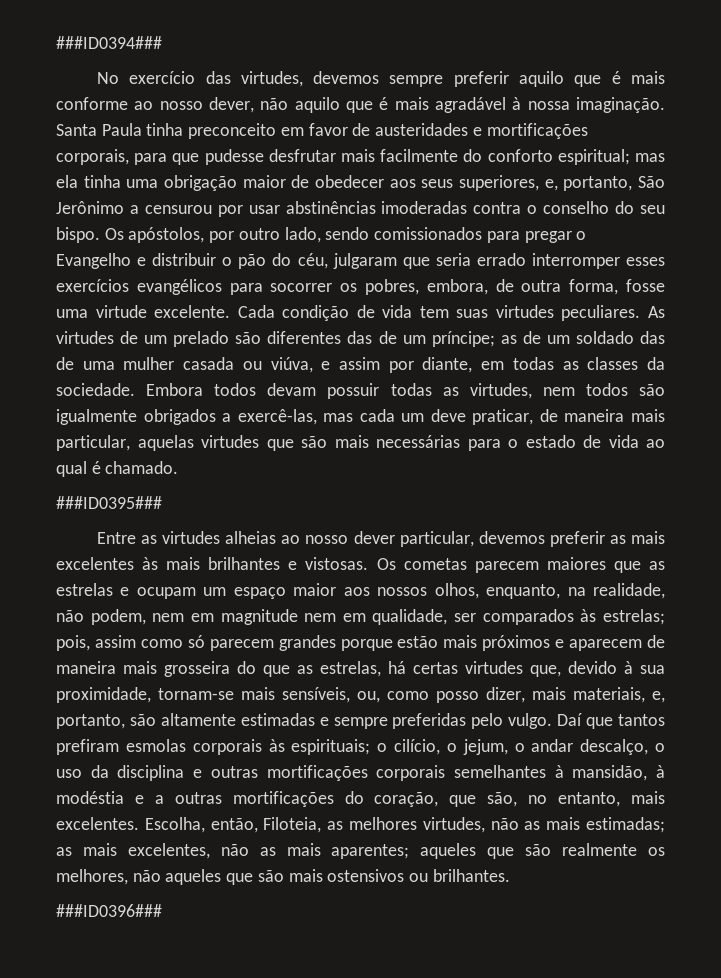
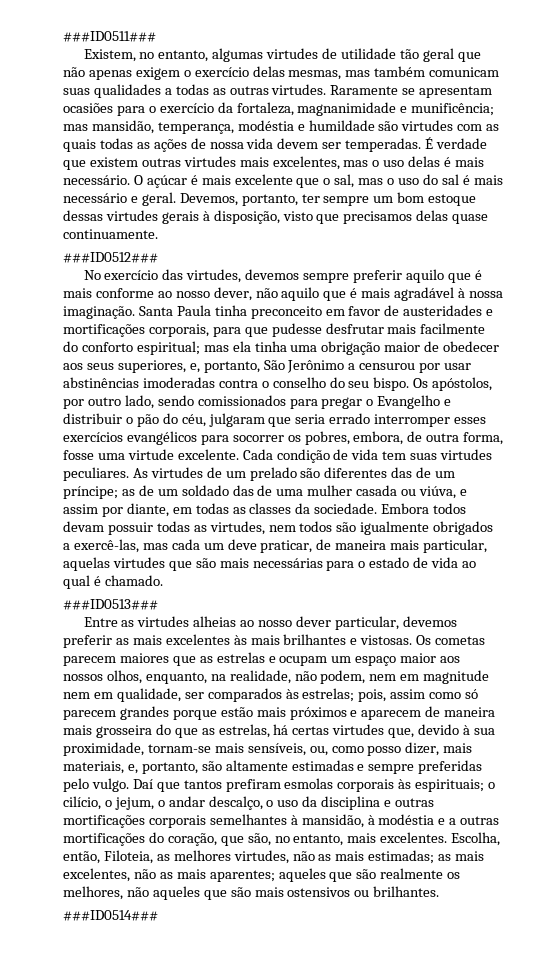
[56,36,162,49] ###ID0394### -> [63,31,156,42] [83,48,481,62] [63,66,500,80] [63,84,493,98] [63,102,495,116] [63,120,500,134] [63,137,488,152] [63,156,485,170] [63,174,503,188] [63,192,477,206] [63,210,489,224] [63,229,158,239] [63,252,158,263] ###ID0511### // Existem, no entanto, algumas virtudes de utilidade tão geral que não apenas exigem o exercício delas mesmas, mas também comunicam suas qualidades a todas as outras virtudes. Raramente se apresentam ocasiões para o exercício da fortaleza, magnanimidade e munificência; mas mansidão, temperança, modéstia e humildade são virtudes com as quais todas as ações de nossa vida devem ser temperadas. É verdade que existem outras virtudes mais excelentes, mas o uso delas é mais necessário. O açúcar é mais excelente que o sal, mas o uso do sal é mais necessário e geral. Devemos, portanto, ter sempre um bom estoque dessas virtudes gerais à disposição, visto que precisamos delas quase continuamente. // ###ID0512###
[56,496,162,509] ###ID0395### -> [63,599,158,610] ###ID0513###
[56,904,162,917] ###ID0396### -> [63,910,158,921] ###ID0514###

